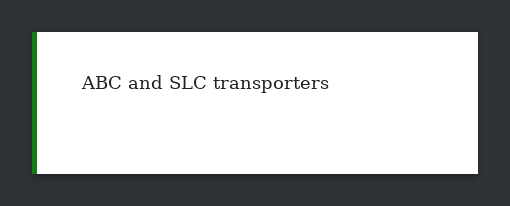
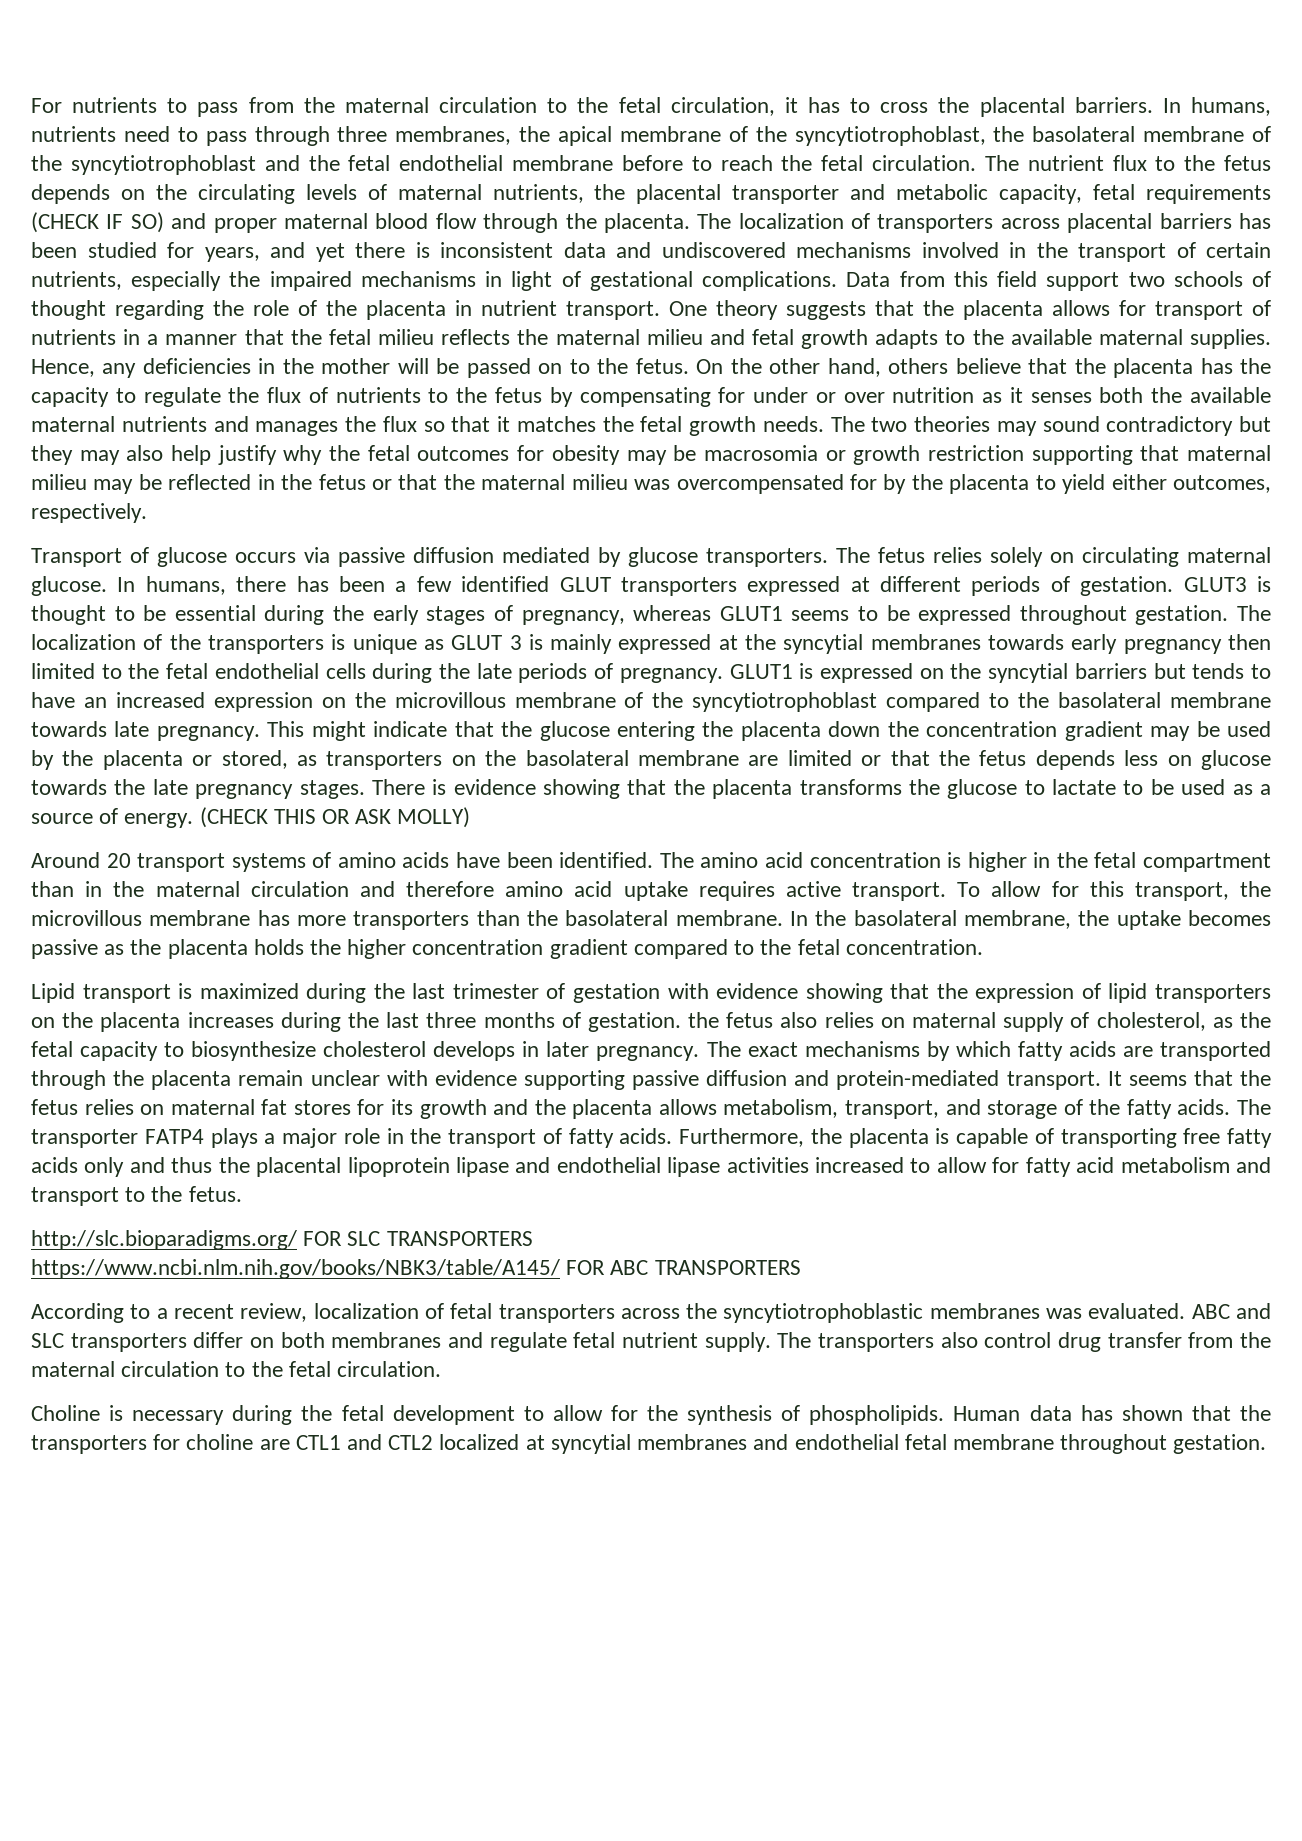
[81,75,329,93] ABC and SLC transporters -> [31,97,1271,117] [31,126,1271,146] [31,155,1271,175] [31,184,1271,204] [31,212,1272,233] [31,242,1271,262] [31,271,1272,291] [31,300,1271,320] [31,329,1271,349] [31,358,1272,378] [31,387,1271,407] [31,416,1271,436] [31,445,1272,465] [31,474,1271,494] [31,503,147,523] [31,547,1271,567] [31,576,1272,596] [31,605,1271,625] [31,634,1271,654] [31,663,1271,683] [31,692,1271,712] [31,721,1271,741] [31,750,1271,770] [31,779,1271,799] [31,807,471,828] [31,852,1271,872] [31,881,1271,901] [31,910,1271,930] [31,939,983,959] [31,983,1272,1003] [31,1012,1271,1032] [31,1041,1271,1061] [31,1070,1271,1090] [31,1099,1272,1119] [31,1128,1272,1148] [31,1157,1272,1177] [31,1186,242,1206] [31,1230,533,1250] [31,1259,801,1279] [31,1303,1271,1323] [31,1332,1271,1352] [31,1361,442,1377] [31,1405,1271,1425] [31,1434,1267,1454] For nutrients to pass from the maternal circulation to the fetal circulation, it has to cross the placental barriers. In humans, nutrients need to pass through three membranes, the apical membrane of the syncytiotrophoblast, the basolateral membrane of the syncytiotrophoblast and the fetal endothelial membrane before to reach the fetal circulation. The nutrient flux to the fetus depends on the circulating levels of maternal nutrients, the placental transporter and metabolic capacity, fetal requirements (CHECK IF SO) and proper maternal blood flow through the placenta. The localization of transporters across placental barriers has been studied for years, and yet there is inconsistent data and undiscovered mechanisms involved in the transport of certain nutrients, especially the impaired mechanisms in light of gestational complications. Data from this field support two schools of thought regarding the role of the placenta in nutrient transport. One theory suggests that the placenta allows for transport of nutrients in a manner that the fetal milieu reflects the maternal milieu and fetal growth adapts to the available maternal supplies. Hence, any deficiencies in the mother will be passed on to the fetus. On the other hand, others believe that the placenta has the capacity to regulate the flux of nutrients to the fetus by compensating for under or over nutrition as it senses both the available maternal nutrients and manages the flux so that it matches the fetal growth needs. The two theories may sound contradictory but they may also help justify why the fetal outcomes for obesity may be macrosomia or growth restriction supporting that maternal milieu may be reflected in the fetus or that the maternal milieu was overcompensated for by the placenta to yield either outcomes, respectively. // Transport of glucose occurs via passive diffusion mediated by glucose transporters. The fetus relies solely on circulating maternal glucose. In humans, there has been a few identified GLUT transporters expressed at different periods of gestation. GLUT3 is thought to be essential during the early stages of pregnancy, whereas GLUT1 seems to be expressed throughout gestation. The localization of the transporters is unique as GLUT 3 is mainly expressed at the syncytial membranes towards early pregnancy then limited to the fetal endothelial cells during the late periods of pregnancy. GLUT1 is expressed on the syncytial barriers but tends to have an increased expression on the microvillous membrane of the syncytiotrophoblast compared to the basolateral membrane towards late pregnancy. This might indicate that the glucose entering the placenta down the concentration gradient may be used by the placenta or stored, as transporters on the basolateral membrane are limited or that the fetus depends less on glucose towards the late pregnancy stages. There is evidence showing that the placenta transforms the glucose to lactate to be used as a source of energy. (CHECK THIS OR ASK MOLLY) // Around 20 transport systems of amino acids have been identified. The amino acid concentration is higher in the fetal compartment than in the maternal circulation and therefore amino acid uptake requires active transport. To allow for this transport, the microvillous membrane has more transporters than the basolateral membrane. In the basolateral membrane, the uptake becomes passive as the placenta holds the higher concentration gradient compared to the fetal concentration. // Lipid transport is maximized during the last trimester of gestation with evidence showing that the expression of lipid transporters on the placenta increases during the last three months of gestation. the fetus also relies on maternal supply of cholesterol, as the fetal capacity to biosynthesize cholesterol develops in later pregnancy. The exact mechanisms by which fatty acids are transported through the placenta remain unclear with evidence supporting passive diffusion and protein-mediated transport. It seems that the fetus relies on maternal fat stores for its growth and the placenta allows metabolism, transport, and storage of the fatty acids. The transporter FATP4 plays a major role in the transport of fatty acids. Furthermore, the placenta is capable of transporting free fatty acids only and thus the placental lipoprotein lipase and endothelial lipase activities increased to allow for fatty acid metabolism and transport to the fetus. // http://slc.bioparadigms.org/ FOR SLC TRANSPORTERS // https://www.ncbi.nlm.nih.gov/books/NBK3/table/A145/ FOR ABC TRANSPORTERS // According to a recent review, localization of fetal transporters across the syncytiotrophoblastic membranes was evaluated. ABC and SLC transporters differ on both membranes and regulate fetal nutrient supply. The transporters also control drug transfer from the maternal circulation to the fetal circulation. // Choline is necessary during the fetal development to allow for the synthesis of phospholipids. Human data has shown that the transporters for choline are CTL1 and CTL2 localized at syncytial membranes and endothelial fetal membrane throughout gestation.

